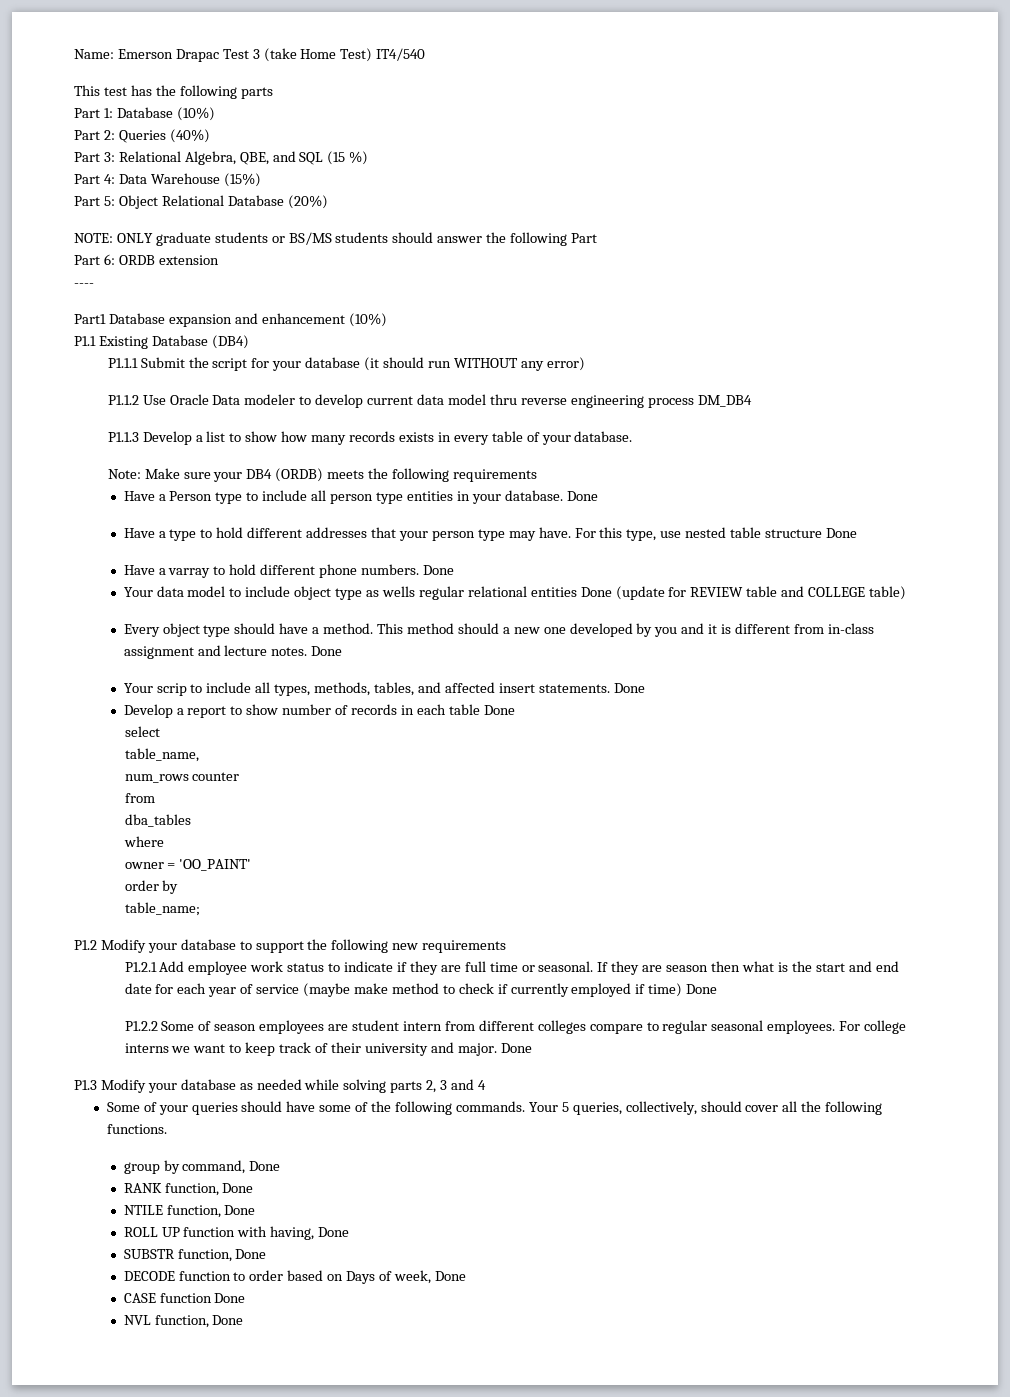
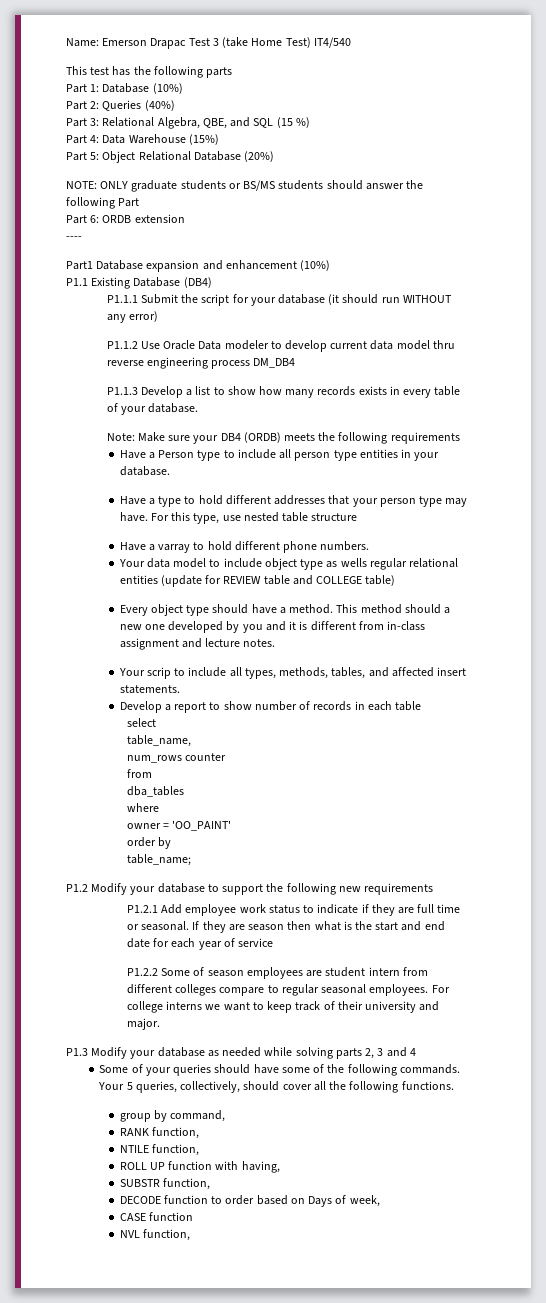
[566,491,598,501] Done -> (170, 471) none
[825,528,857,538] Done -> (358, 517) none
[422,565,454,575] Done -> (370, 546) none
[580,587,612,597] Done -> (158, 579) none
[311,646,343,656] Done -> (276, 643) none
[613,683,645,693] Done -> (180, 689) none
[483,705,515,715] Done -> (422, 706) none
[303,983,718,997] (maybe make method to check if currently employed if time) Done -> (274, 942) none
[500,1043,532,1053] Done -> (160, 1024) none
[249,1161,281,1171] Done -> (226, 1116) none
[222,1183,254,1193] Done -> (199, 1133) none
[224,1205,256,1215] Done -> (199, 1150) none
[318,1227,350,1237] Done -> (280, 1167) none
[235,1249,267,1259] Done -> (210, 1184) none
[434,1271,466,1281] Done -> (380, 1201) none
[214,1293,246,1303] Done -> (193, 1216) none
[212,1315,244,1325] Done -> (190, 1235) none

